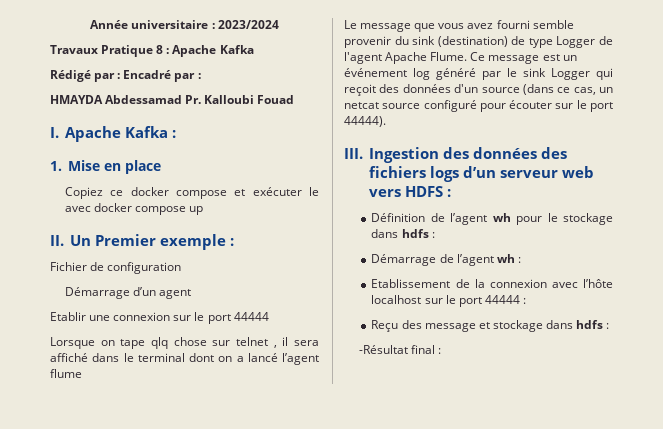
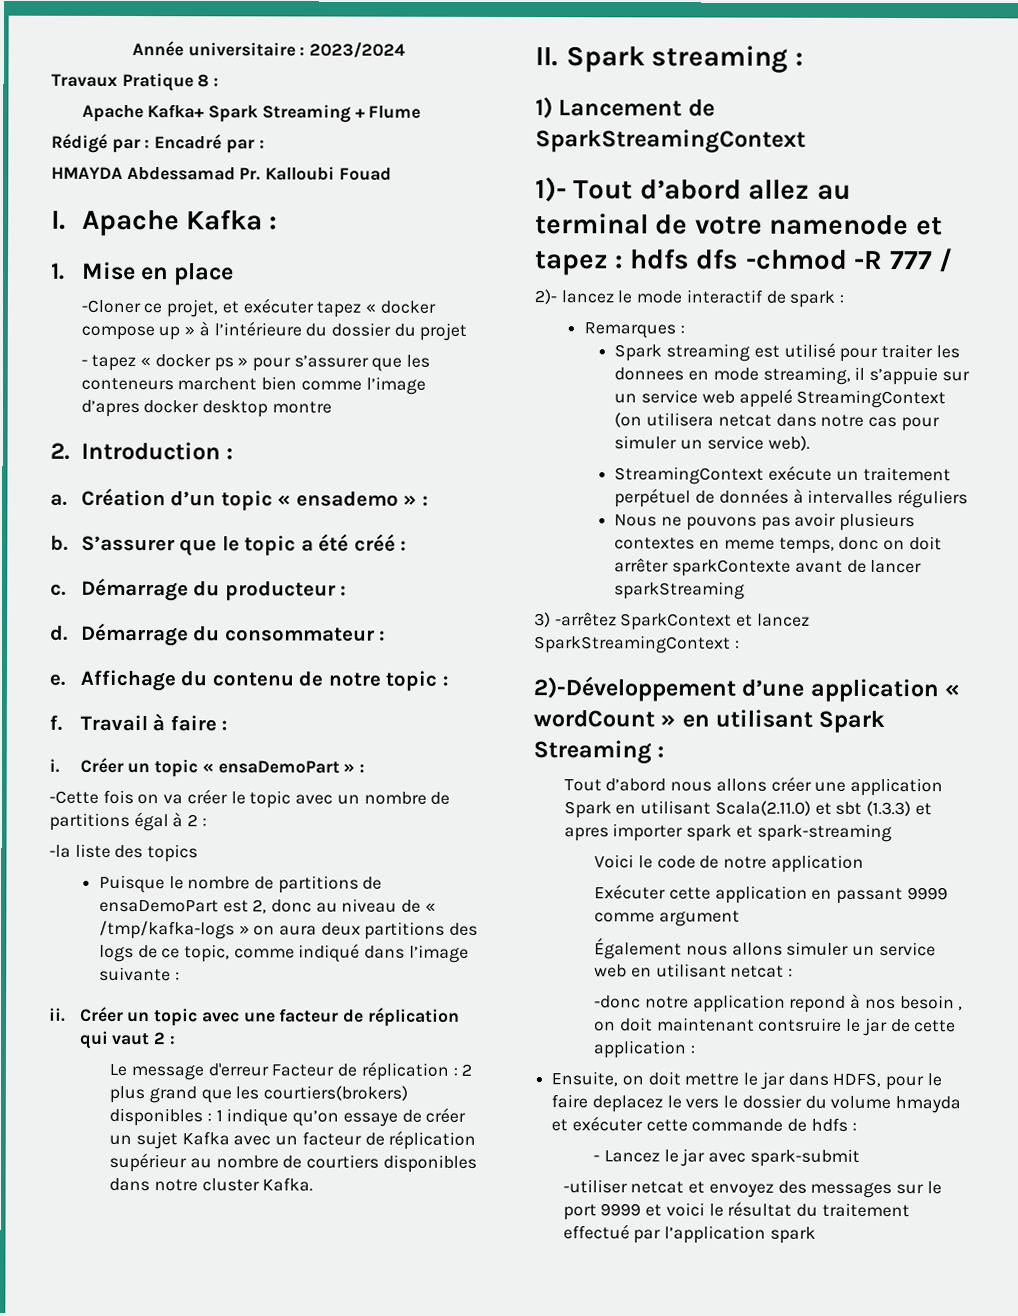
[172,45,254,57] Apache Kafka -> [81,104,422,123] // Apache Kafka+ Spark Streaming + Flume
[64,187,319,199] [64,203,204,215] [50,234,234,250] [50,262,182,274] [64,287,191,299] [50,312,269,324] [50,337,319,349] [50,353,319,365] [50,369,82,378] [344,20,574,32] [344,36,613,48] [344,52,577,64] [344,68,613,80] [344,84,613,96] [344,100,613,112] [344,116,386,127] [344,147,567,163] [368,166,594,182] [368,186,451,197] [371,213,613,225] [371,229,435,238] [371,254,521,266] [371,279,613,288] [371,295,526,307] [371,320,610,332] [358,345,441,354] Copiez ce docker compose et exécuter le avec docker compose up // II. Un Premier exemple : // Fichier de configuration // Démarrage d’un agent // Etablir une connexion sur le port 44444 // Lorsque on tape qlq chose sur telnet , il sera affiché dans le terminal dont on a lancé l’agent flume // Le message que vous avez fourni semble provenir du sink (destination) de type Logger de l'agent Apache Flume. Ce message est un événement log généré par le sink Logger qui reçoit des données d'un source (dans ce cas, un netcat source configuré pour écouter sur le port 44444). // III. Ingestion des données des fichiers logs d’un serveur web vers HDFS : // Définition de l’agent wh pour le stockage dans hdfs : // Démarrage de l’agent wh : // Etablissement de la connexion avec l’hôte localhost sur le port 44444 : // Reçu des message et stockage dans hdfs : // -Résultat final : -> [80,298,436,318] [80,321,468,341] [80,354,431,372] [80,376,426,395] [80,399,332,418] [50,441,233,461] [50,487,429,511] [50,533,408,557] [50,577,348,602] [50,622,387,647] [49,669,449,692] [49,713,229,732] [49,757,365,778] [49,789,451,809] [49,812,207,832] [49,843,199,863] [98,874,383,894] [98,898,436,914] [98,920,479,940] [98,943,469,963] [98,966,180,982] [49,1006,460,1027] [78,1030,176,1049] [109,1061,473,1081] [109,1085,409,1104] [109,1107,467,1127] [109,1130,477,1150] [109,1152,477,1173] [109,1177,314,1192] [535,45,803,73] [535,97,715,119] [535,129,806,153] [535,177,851,203] [535,213,943,236] [535,248,953,276] [534,289,845,308] [583,322,685,339] [614,342,960,362] [614,366,970,386] [614,388,947,409] [614,412,940,432] [614,435,810,451] [614,465,951,485] [614,488,969,509] [614,512,916,532] [614,536,942,554] [614,558,923,577] [614,581,746,600] [534,612,810,631] [534,635,740,654] [533,676,961,703] [533,709,886,733] [533,740,665,764] [563,776,943,797] [563,800,932,819] [563,823,892,843] [594,854,864,873] [594,884,948,905] [594,910,740,927] [594,937,936,960] [594,963,794,978] [594,993,964,1013] [594,1017,957,1036] [593,1040,695,1059] [551,1071,942,1091] [551,1094,962,1114] [551,1116,857,1132] [593,1148,860,1167] [562,1179,942,1199] [562,1201,910,1221] [562,1224,816,1244] -Cloner ce projet, et exécuter tapez « docker compose up » à l’intérieure du dossier du projet // - tapez « docker ps » pour s’assurer que les conteneurs marchent bien comme l’image d’apres docker desktop montre // 2. Introduction : // a. Création d’un topic « ensademo » : // b. S’assurer que le topic a été créé : // c. Démarrage du producteur : // d. Démarrage du consommateur : // e. Affichage du contenu de notre topic : // f. Travail à faire : // i. Créer un topic « ensaDemoPart » : // -Cette fois on va créer le topic avec un nombre de partitions égal à 2 : // -la liste des topics // Puisque le nombre de partitions de ensaDemoPart est 2, donc au niveau de « /tmp/kafka-logs » on aura deux partitions des logs de ce topic, comme indiqué dans l’image suivante : // ii. Créer un topic avec une facteur de réplication qui vaut 2 : // Le message d'erreur Facteur de réplication : 2 plus grand que les courtiers(brokers) disponibles : 1 indique qu’on essaye de créer un sujet Kafka avec un facteur de réplication supérieur au nombre de courtiers disponibles dans notre cluster Kafka. // II. Spark streaming : // 1) Lancement de SparkStreamingContext // 1)- Tout d’abord allez au terminal de votre namenode et tapez : hdfs dfs -chmod -R 777 / // 2)- lancez le mode interactif de spark : // Remarques : // Spark streaming est utilisé pour traiter les donnees en mode streaming, il s’appuie sur un service web appelé StreamingContext (on utilisera netcat dans notre cas pour simuler un service web). // StreamingContext exécute un traitement perpétuel de données à intervalles réguliers // Nous ne pouvons pas avoir plusieurs contextes en meme temps, donc on doit arrêter sparkContexte avant de lancer sparkStreaming // 3) -arrêtez SparkContext et lancez SparkStreamingContext : // 2)-Développement d’une application « wordCount » en utilisant Spark Streaming : // Tout d’abord nous allons créer une application Spark en utilisant Scala(2.11.0) et sbt (1.3.3) et apres importer spark et spark-streaming // Voici le code de notre application // Exécuter cette application en passant 9999 comme argument // Également nous allons simuler un service web en utilisant netcat : // -donc notre application repond à nos besoin , on doit maintenant contsruire le jar de cette application : // Ensuite, on doit mettre le jar dans HDFS, pour le faire deplacez le vers le dossier du volume hmayda et exécuter cette commande de hdfs : // - Lancez le jar avec spark-submit // -utiliser netcat et envoyez des messages sur le port 9999 et voici le résultat du traitement effectué par l’application spark

